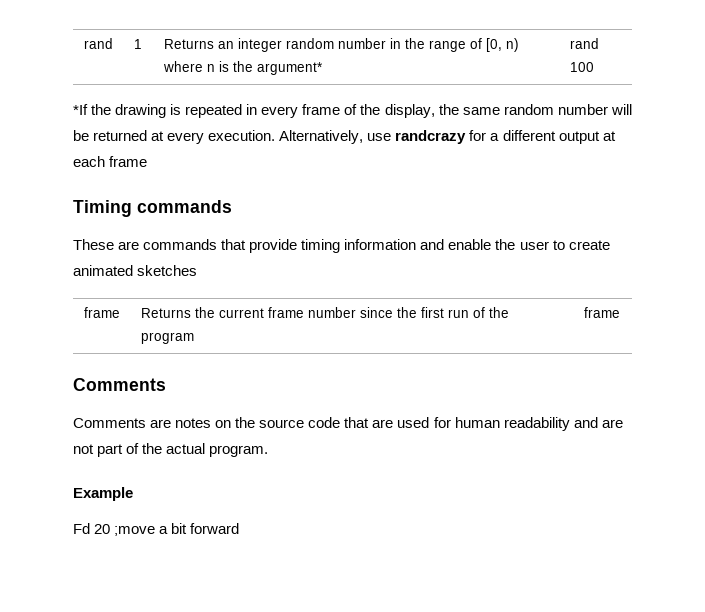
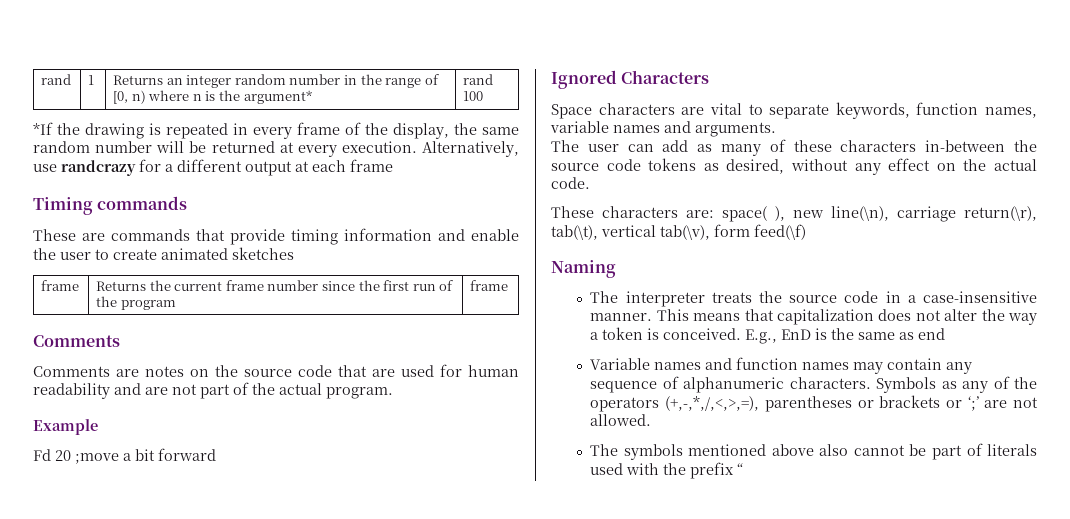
(240, 528) none -> [551,70,710,89] [551,102,1037,119] [550,121,776,137] [551,139,1037,156] [551,158,1037,175] [551,177,590,189] [551,206,1037,222] [551,224,806,240] [551,260,616,278] [590,291,1037,307] [590,309,1037,325] [590,327,946,344] [590,357,973,374] [590,376,1037,393] [590,395,1038,412] [590,414,652,426] [590,443,1037,460] [590,462,744,479] // Ignored Characters // Space characters are vital to separate keywords, function names, variable names and arguments. // The user can add as many of these characters in-between the source code tokens as desired, without any effect on the actual code. // These characters are: space( ), new line(\n), carriage return(\r), tab(\t), vertical tab(\v), form feed(\f) // Naming // The interpreter treats the source code in a case-insensitive manner. This means that capitalization does not alter the way a token is conceived. E.g., EnD is the same as end // Variable names and function names may contain any sequence of alphanumeric characters. Symbols as any of the operators (+,-,*,/,<,>,=), parentheses or brackets or ‘;’ are not allowed. // The symbols mentioned above also cannot be part of literals used with the prefix “

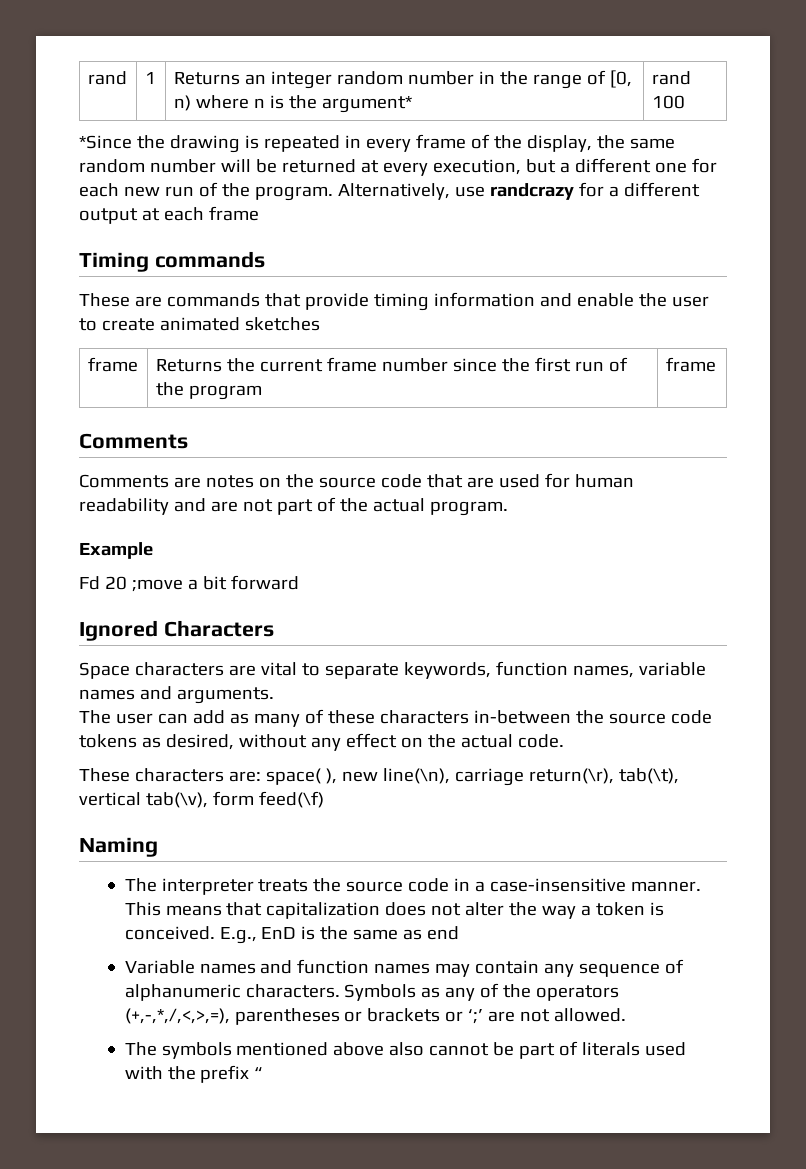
[33,122,53,135] *If -> [79,135,132,149] *Since
[341,141,417,153] execution. -> [432,158,717,175] [79,182,333,201] execution, but a different one for each new run of the program.

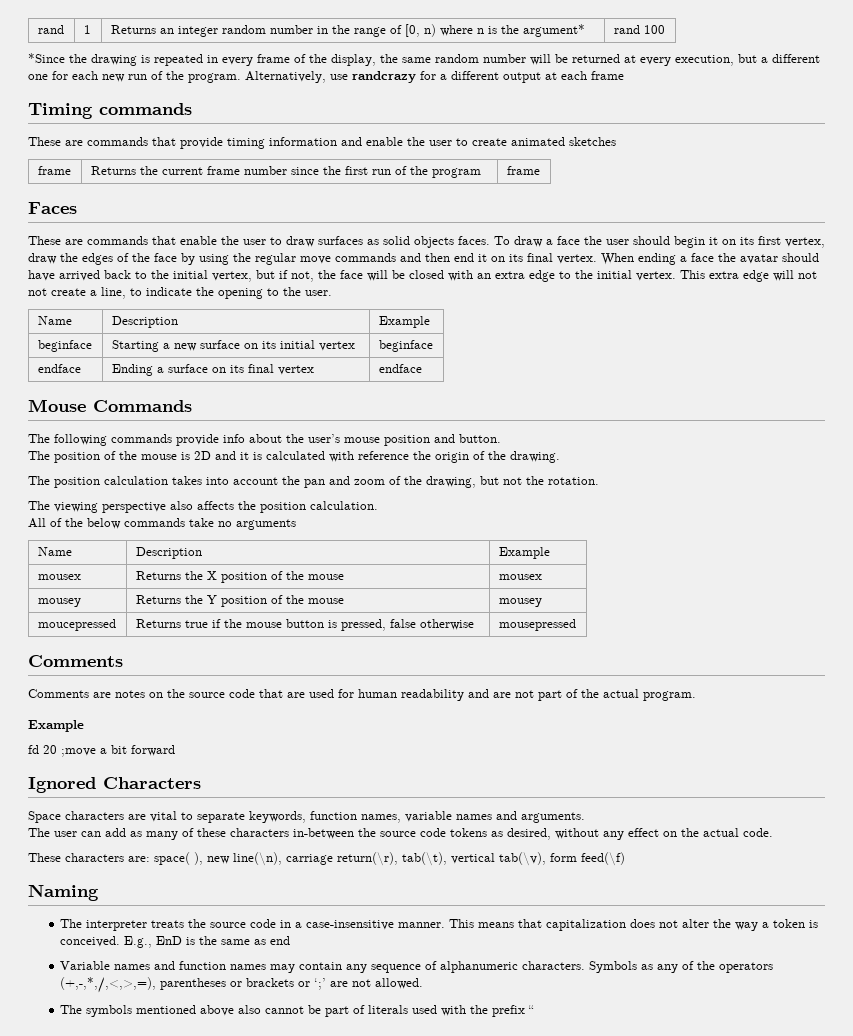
(716, 364) none -> [28,202,77,214] [28,236,825,248] [28,253,819,265] [28,270,817,282] [28,287,332,299] [37,316,72,325] [111,316,178,328] [378,316,430,328] [37,340,92,352] [111,340,355,352] [378,340,433,352] [37,364,81,373] [111,364,314,376] [378,364,422,373] [28,399,192,412] [28,434,501,446] [28,451,560,463] [28,476,599,488] [28,501,378,513] [28,518,296,530] [37,547,72,556] [135,547,202,559] [498,547,550,559] [37,574,81,580] [135,571,344,583] [498,574,542,580] [37,598,81,607] [135,595,344,607] [498,598,542,607] [37,619,116,631] [135,619,474,631] [498,619,576,631] // Faces // These are commands that enable the user to draw surfaces as solid objects faces. To draw a face the user should begin it on its first vertex, draw the edges of the face by using the regular move commands and then end it on its final vertex. When ending a face the avatar should have arrived back to the initial vertex, but if not, the face will be closed with an extra edge to the initial vertex. This extra edge will not not create a line, to indicate the opening to the user. // Name | Description | Example // beginface | Starting a new surface on its initial vertex | beginface // endface | Ending a surface on its final vertex | endface // Mouse Commands // The following commands provide info about the user’s mouse position and button. // The position of the mouse is 2D and it is calculated with reference the origin of the drawing. // The position calculation takes into account the pan and zoom of the drawing, but not the rotation. // The viewing perspective also affects the position calculation. // All of the below commands take no arguments // Name | Description | Example // mousex | Returns the X position of the mouse | mousex // mousey | Returns the Y position of the mouse | mousey // moucepressed | Returns true if the mouse button is pressed, false otherwise | mousepressed
[79,576,100,590] Fd -> [28,745,39,754] fd

